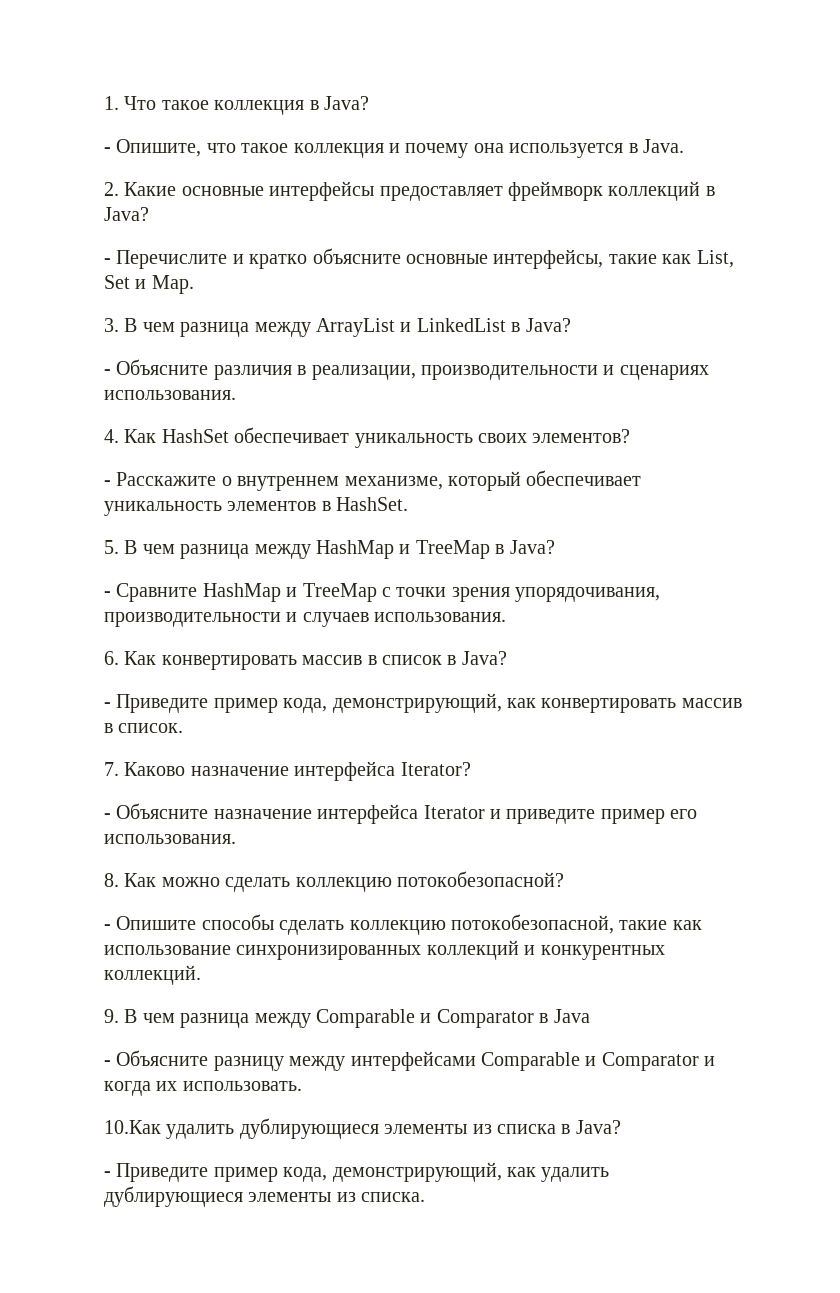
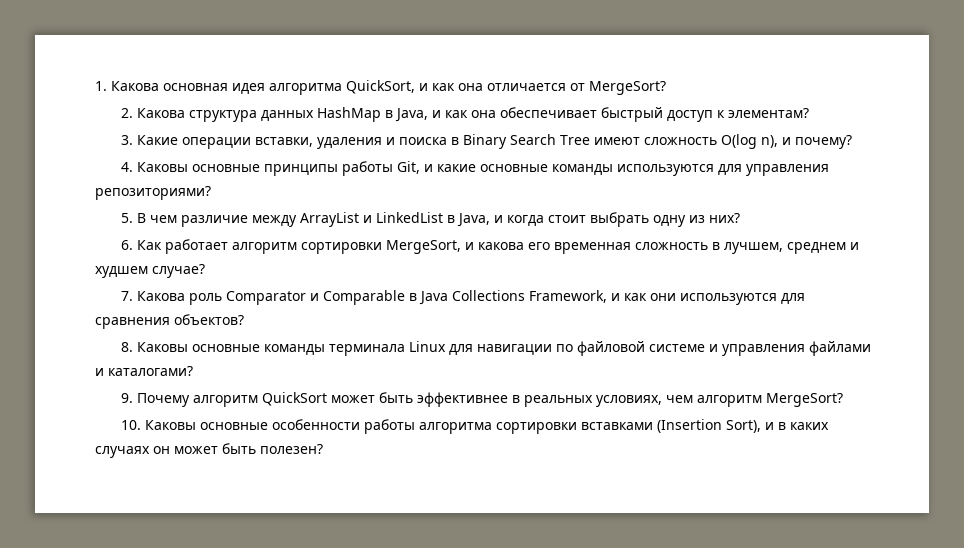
[124,96,369,115] [104,139,684,158] [104,181,715,201] [104,207,149,221] [104,248,734,269] [104,275,194,294] [104,318,250,337] Что такое коллекция в Java? // - Опишите, что такое коллекция и почему она используется в Java. // 2. Какие основные интерфейсы предоставляет фреймворк коллекций в Java? // - Перечислите и кратко объясните основные интерфейсы, такие как List, Set и Map. // 3. В чем разница -> [111,80,666,95] [121,107,810,122] [121,134,853,149] [121,161,830,176] [95,186,211,200] [121,213,249,227] Какова основная идея алгоритма QuickSort, и как она отличается от MergeSort? // 2. Какова структура данных HashMap в Java, и как она обеспечивает быстрый доступ к элементам? // 3. Какие операции вставки, удаления и поиска в Binary Search Tree имеют сложность O(log n), и почему? // 4. Каковы основные принципы работы Git, и какие основные команды используются для управления репозиториями? // 5. В чем различие
[525,318,571,332] [104,359,709,380] [104,390,236,400] [104,427,631,448] [104,470,642,491] [104,497,409,516] [104,540,555,559] [104,583,661,602] [104,612,507,627] [104,651,507,670] [104,693,742,713] [104,723,184,733] [104,761,471,781] [104,803,698,824] [104,834,236,844] [104,871,564,892] [104,914,702,935] [104,940,665,960] [104,965,201,985] [104,1009,590,1028] [104,1050,716,1071] [104,1081,302,1096] [104,1118,621,1139] [104,1162,610,1182] [104,1186,426,1207] Java? // - Объясните различия в реализации, производительности и сценариях использования. // 4. Как HashSet обеспечивает уникальность своих элементов? // - Расскажите о внутреннем механизме, который обеспечивает уникальность элементов в HashSet. // 5. В чем разница между HashMap и TreeMap в Java? // - Сравните HashMap и TreeMap с точки зрения упорядочивания, производительности и случаев использования. // 6. Как конвертировать массив в список в Java? // - Приведите пример кода, демонстрирующий, как конвертировать массив в список. // 7. Каково назначение интерфейса Iterator? // - Объясните назначение интерфейса Iterator и приведите пример его использования. // 8. Как можно сделать коллекцию потокобезопасной? // - Опишите способы сделать коллекцию потокобезопасной, такие как использование синхронизированных коллекций и конкурентных коллекций. // 9. В чем разница между Comparable и Comparator в Java // - Объясните разницу между интерфейсами Comparable и Comparator и когда их использовать. // 10.Как удалить дублирующиеся элементы из списка в Java? // - Приведите пример кода, демонстрирующий, как удалить дублирующиеся элементы из списка. -> [457,212,741,227] [121,239,860,254] [95,264,205,278] [121,290,806,305] [95,314,244,329] [121,341,872,356] [95,366,193,376] [121,392,844,407] [121,419,830,434] [95,443,323,458] Java, и когда стоит выбрать одну из них? // 6. Как работает алгоритм сортировки MergeSort, и какова его временная сложность в лучшем, среднем и худшем случае? // 7. Какова роль Comparator и Comparable в Java Collections Framework, и как они используются для сравнения объектов? // 8. Каковы основные команды терминала Linux для навигации по файловой системе и управления файлами и каталогами? // 9. Почему алгоритм QuickSort может быть эффективнее в реальных условиях, чем алгоритм MergeSort? // 10. Каковы основные особенности работы алгоритма сортировки вставками (Insertion Sort), и в каких случаях он может быть полезен?

